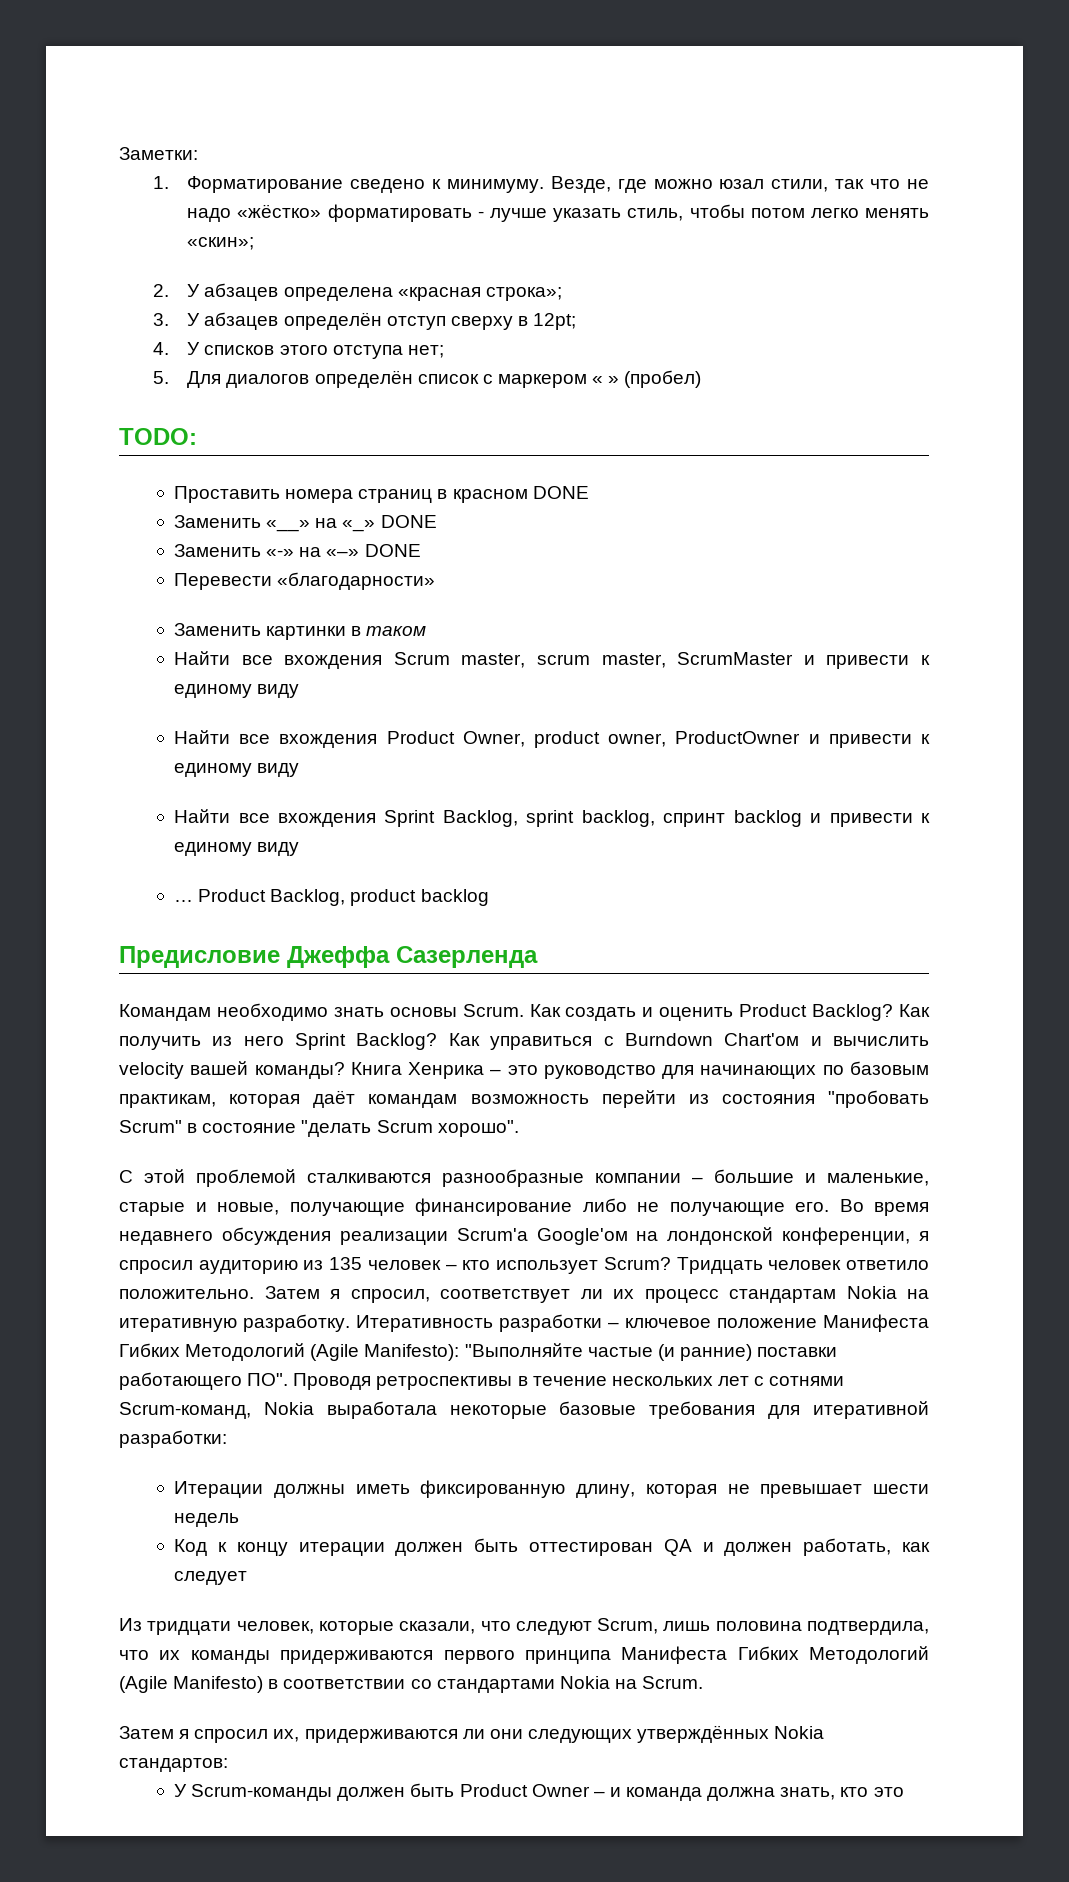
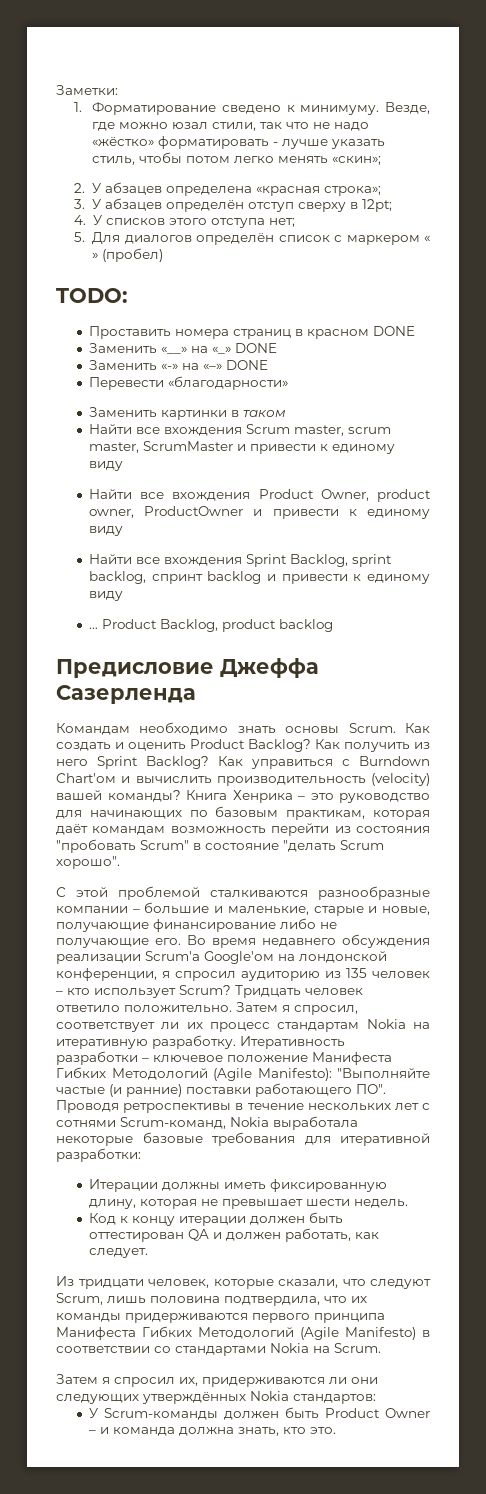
[119,1062,184,1079] velocity -> [216,773,430,786] производительность (velocity)
[174,1513,240,1527] недель -> [353,1199,408,1208] недель.
[174,1571,248,1585] следует -> [88,1248,148,1258] следует.
[873,1787,904,1797] это -> [309,1427,336,1434] это.

